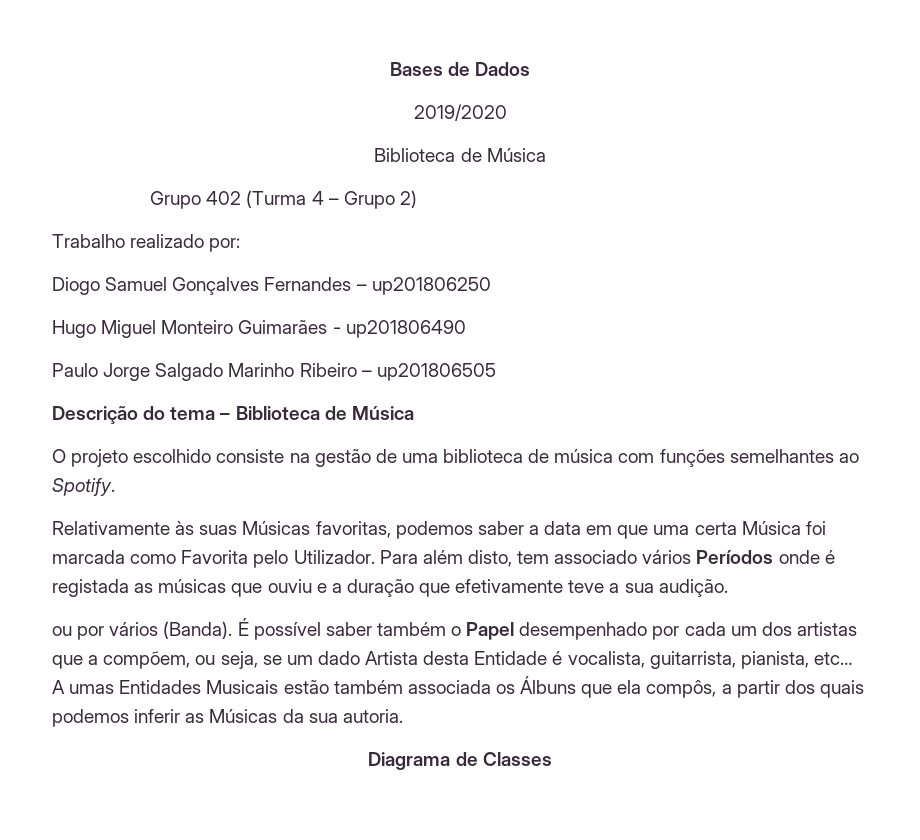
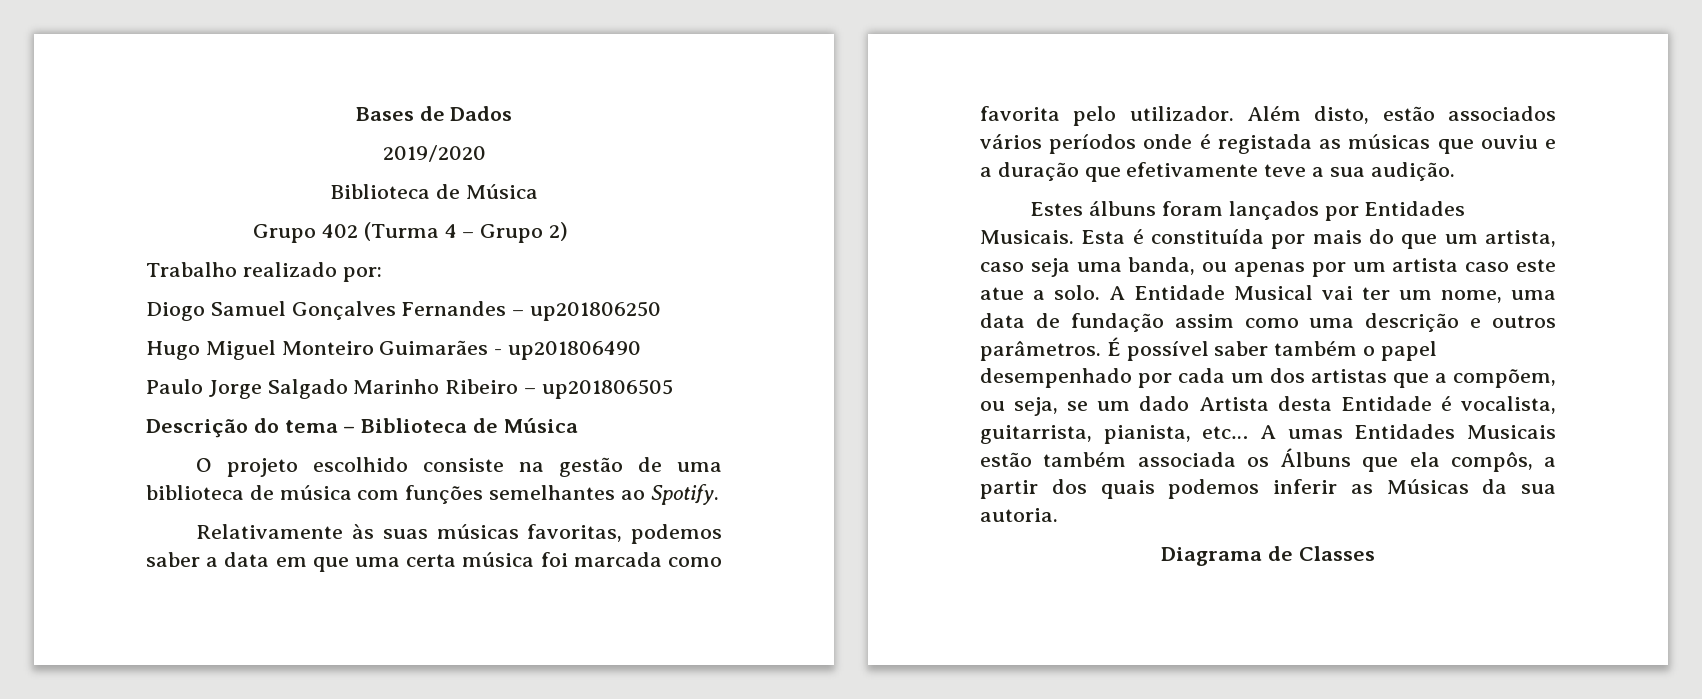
[242,521,311,535] Músicas -> [436,524,519,539] músicas
[741,521,801,535] Música -> [462,552,535,567] música
[181,550,774,568] Favorita pelo Utilizador. Para além disto, tem associado vários Períodos -> [980,106,1556,126] [980,134,1137,154] favorita pelo utilizador. Além disto, estão associados vários períodos
[52,621,233,640] ou por vários (Banda). -> [1030,201,1466,221] [980,229,1556,249] [980,257,1556,277] [980,285,1556,303] [980,313,1556,332] [980,341,1101,361] Estes álbuns foram lançados por Entidades Musicais. Esta é constituída por mais do que um artista, caso seja uma banda, ou apenas por um artista caso este atue a solo. A Entidade Musical vai ter um nome, uma data de fundação assim como uma descrição e outros parâmetros.
[466,622,515,640] Papel -> [1380,341,1437,361] papel

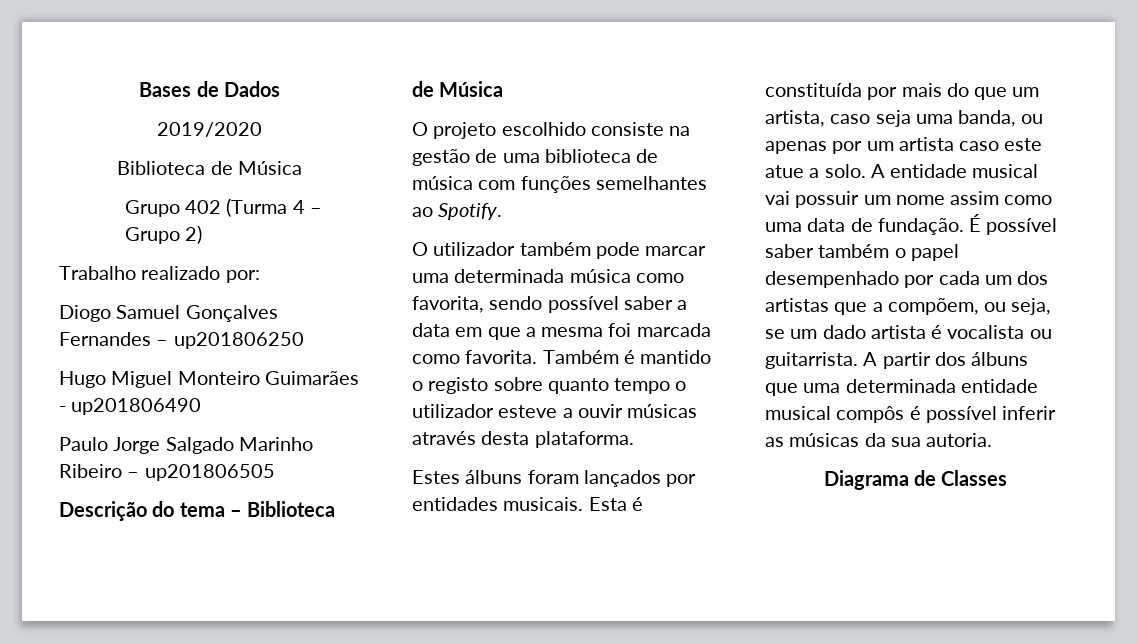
[196,524,722,544] Relativamente às suas músicas favoritas, podemos -> [412,242,707,259] [412,269,684,283] [412,296,619,313] O utilizador também pode marcar uma determinada música como favorita, sendo possível
[355,552,722,567] [980,106,1556,126] [980,134,1556,154] [980,162,1455,182] uma certa música foi marcada como favorita pelo utilizador. Além disto, estão associados vários períodos onde é registada as músicas que ouviu e a duração que efetivamente teve a sua audição. -> [525,323,711,337] [412,350,712,364] [412,377,687,394] [412,404,698,418] [412,431,634,448] a mesma foi marcada como favorita. Também é mantido o registo sobre quanto tempo o utilizador esteve a ouvir músicas através desta plataforma.
[1364,201,1466,216] [980,230,1074,244] Entidades Musicais. -> [412,497,584,511] entidades musicais.
[1134,285,1556,303] [980,313,1556,332] [980,341,1101,361] Entidade Musical vai ter um nome, uma data de fundação assim como uma descrição e outros parâmetros. -> [890,164,1039,178] [765,191,1053,208] [765,218,964,235] entidade musical vai possuir um nome assim como uma data de fundação.
[1198,396,1556,414] [980,424,1556,444] [980,448,1556,472] [980,479,1260,499] Artista desta Entidade é vocalista, guitarrista, pianista, etc… A umas Entidades Musicais estão também associada os Álbuns que ela compôs, a partir dos quais podemos -> [870,325,1052,339] [765,352,1029,369] [765,379,1038,396] [765,406,997,423] artista é vocalista ou guitarrista. A partir dos álbuns que uma determinada entidade musical compôs é possível
[1386,479,1469,494] Músicas -> [789,433,860,447] músicas

